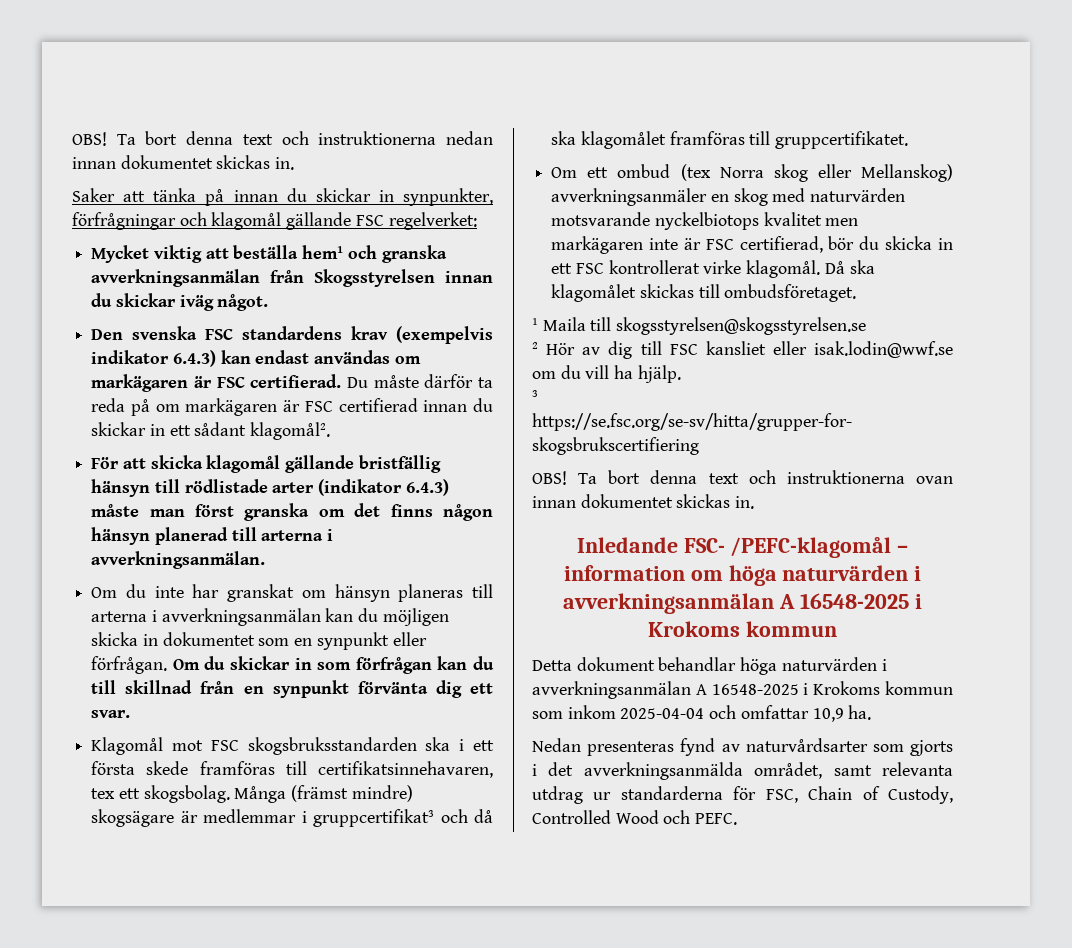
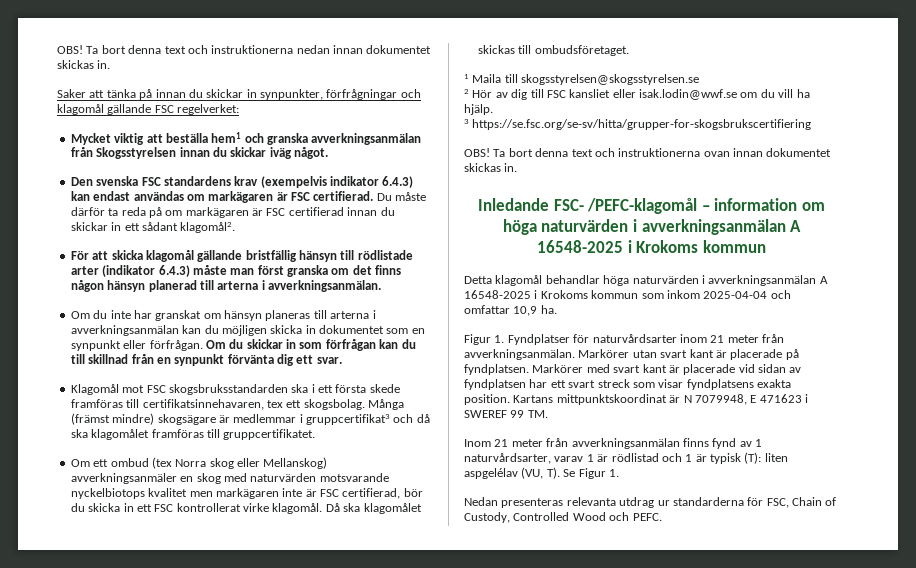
[576,657,655,671] dokument -> [495,275,543,286] klagomål
[532,738,953,756] [532,762,872,780] Nedan presenteras fynd av naturvårdsarter som gjorts i det avverkningsanmälda området, samt -> [464,334,784,345] [464,349,799,360] [464,364,802,375] [464,379,791,390] [464,394,808,405] [464,410,548,418] [464,438,762,449] [464,452,788,464] [464,467,619,479] [464,497,564,508] Figur 1. Fyndplatser för naturvårdsarter inom 21 meter från avverkningsanmälan. Markörer utan svart kant är placerade på fyndplatsen. Markörer med svart kant är placerade vid sidan av fyndplatsen har ett svart streck som visar fyndplatsens exakta position. Kartans mittpunktskoordinat är N 7079948, E 471623 i SWEREF 99 TM. // Inom 21 meter från avverkningsanmälan finns fynd av 1 naturvårdsarter, varav 1 är rödlistad och 1 är typisk (T): liten aspgelélav (VU, T). Se Figur 1. // Nedan presenteras

